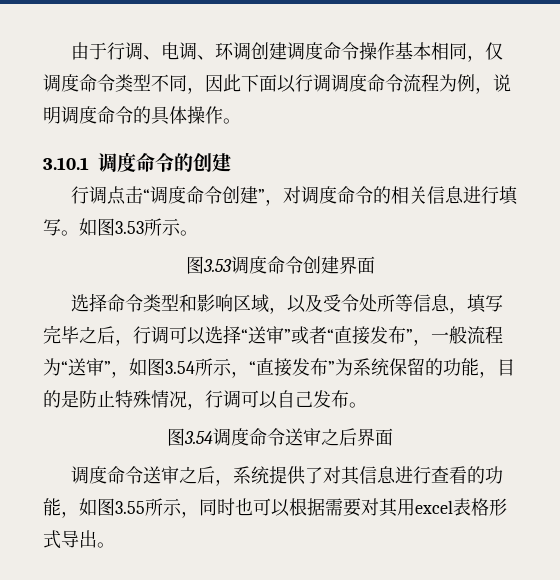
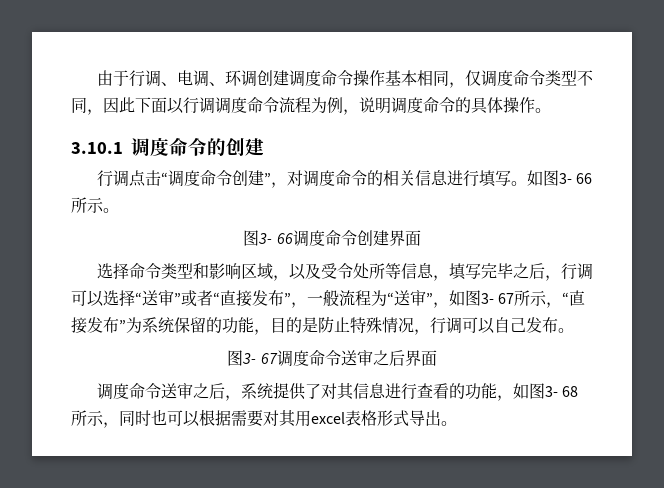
[115,221,144,234] 3.53 -> [558,173,592,184] 3- 66
[202,259,232,272] 3.53 -> [258,233,293,244] 3- 66
[165,361,195,374] 3.54 -> [481,293,515,304] 3- 67
[184,431,213,444] 3.54 -> [242,353,278,364] 3- 67
[115,501,145,514] 3.55 -> [544,386,578,397] 3- 68

